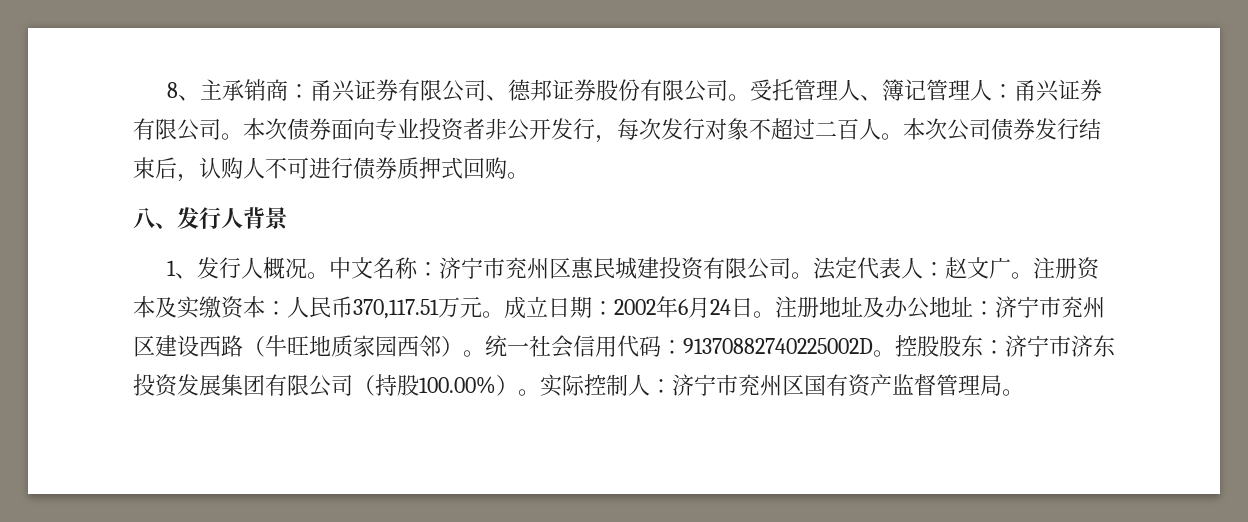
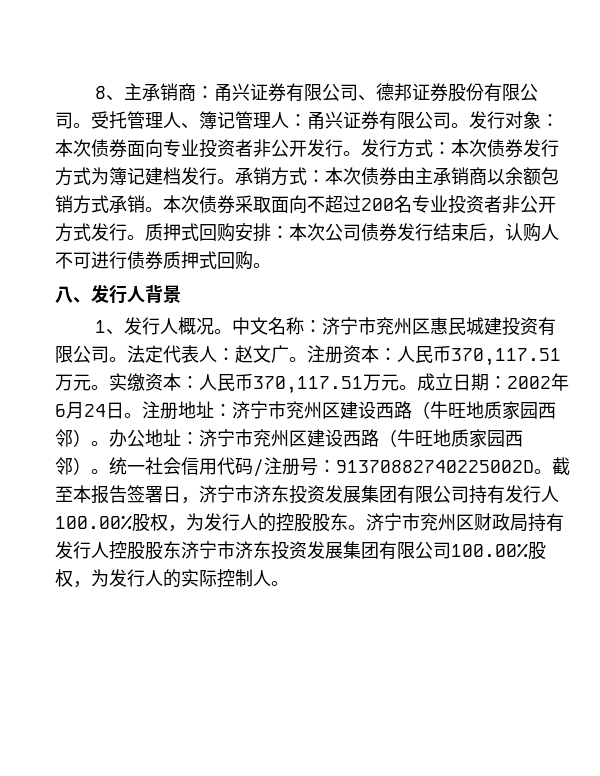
(243, 136) none -> [469,111,559,129] 发行对象：
[595,118,903,143] ，每次发行对象不超过二百人。 -> [343,139,559,158] [55,167,559,186] [55,195,556,214] [55,223,289,242] 。发行方式：本次债券发行方式为簿记建档发行。承销方式：本次债券由主承销商以余额包销方式承销。本次债券采取面向不超过200名专业投资者非公开方式发行。质押式回购安排：
[155,297,177,318] 及 -> [379,345,561,366] [55,374,109,391] ：人民币370,117.51万元。
[863,297,885,318] 及 -> [214,401,556,420] [55,429,109,447] ：济宁市兖州区建设西路（牛旺地质家园西邻）。
[661,335,1115,357] [133,374,1002,397] ：91370882740225002D。控股股东：济宁市济东投资发展集团有限公司（持股100.00%）。实际控制人：济宁市兖州区国有资产监督管理局 -> [253,457,570,477] [55,485,559,504] [55,513,564,532] [55,541,546,560] [55,569,271,588] /注册号：91370882740225002D。截至本报告签署日，济宁市济东投资发展集团有限公司持有发行人100.00%股权，为发行人的控股股东。济宁市兖州区财政局持有发行人控股股东济宁市济东投资发展集团有限公司100.00%股权，为发行人的实际控制人

